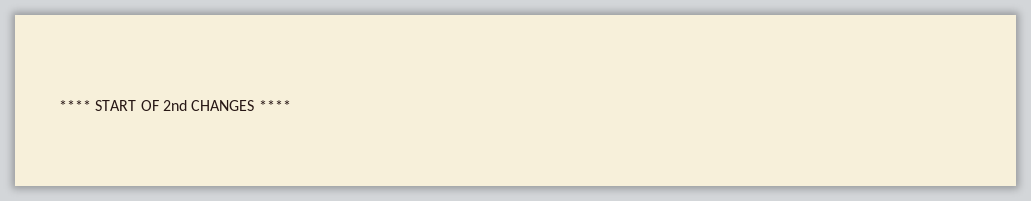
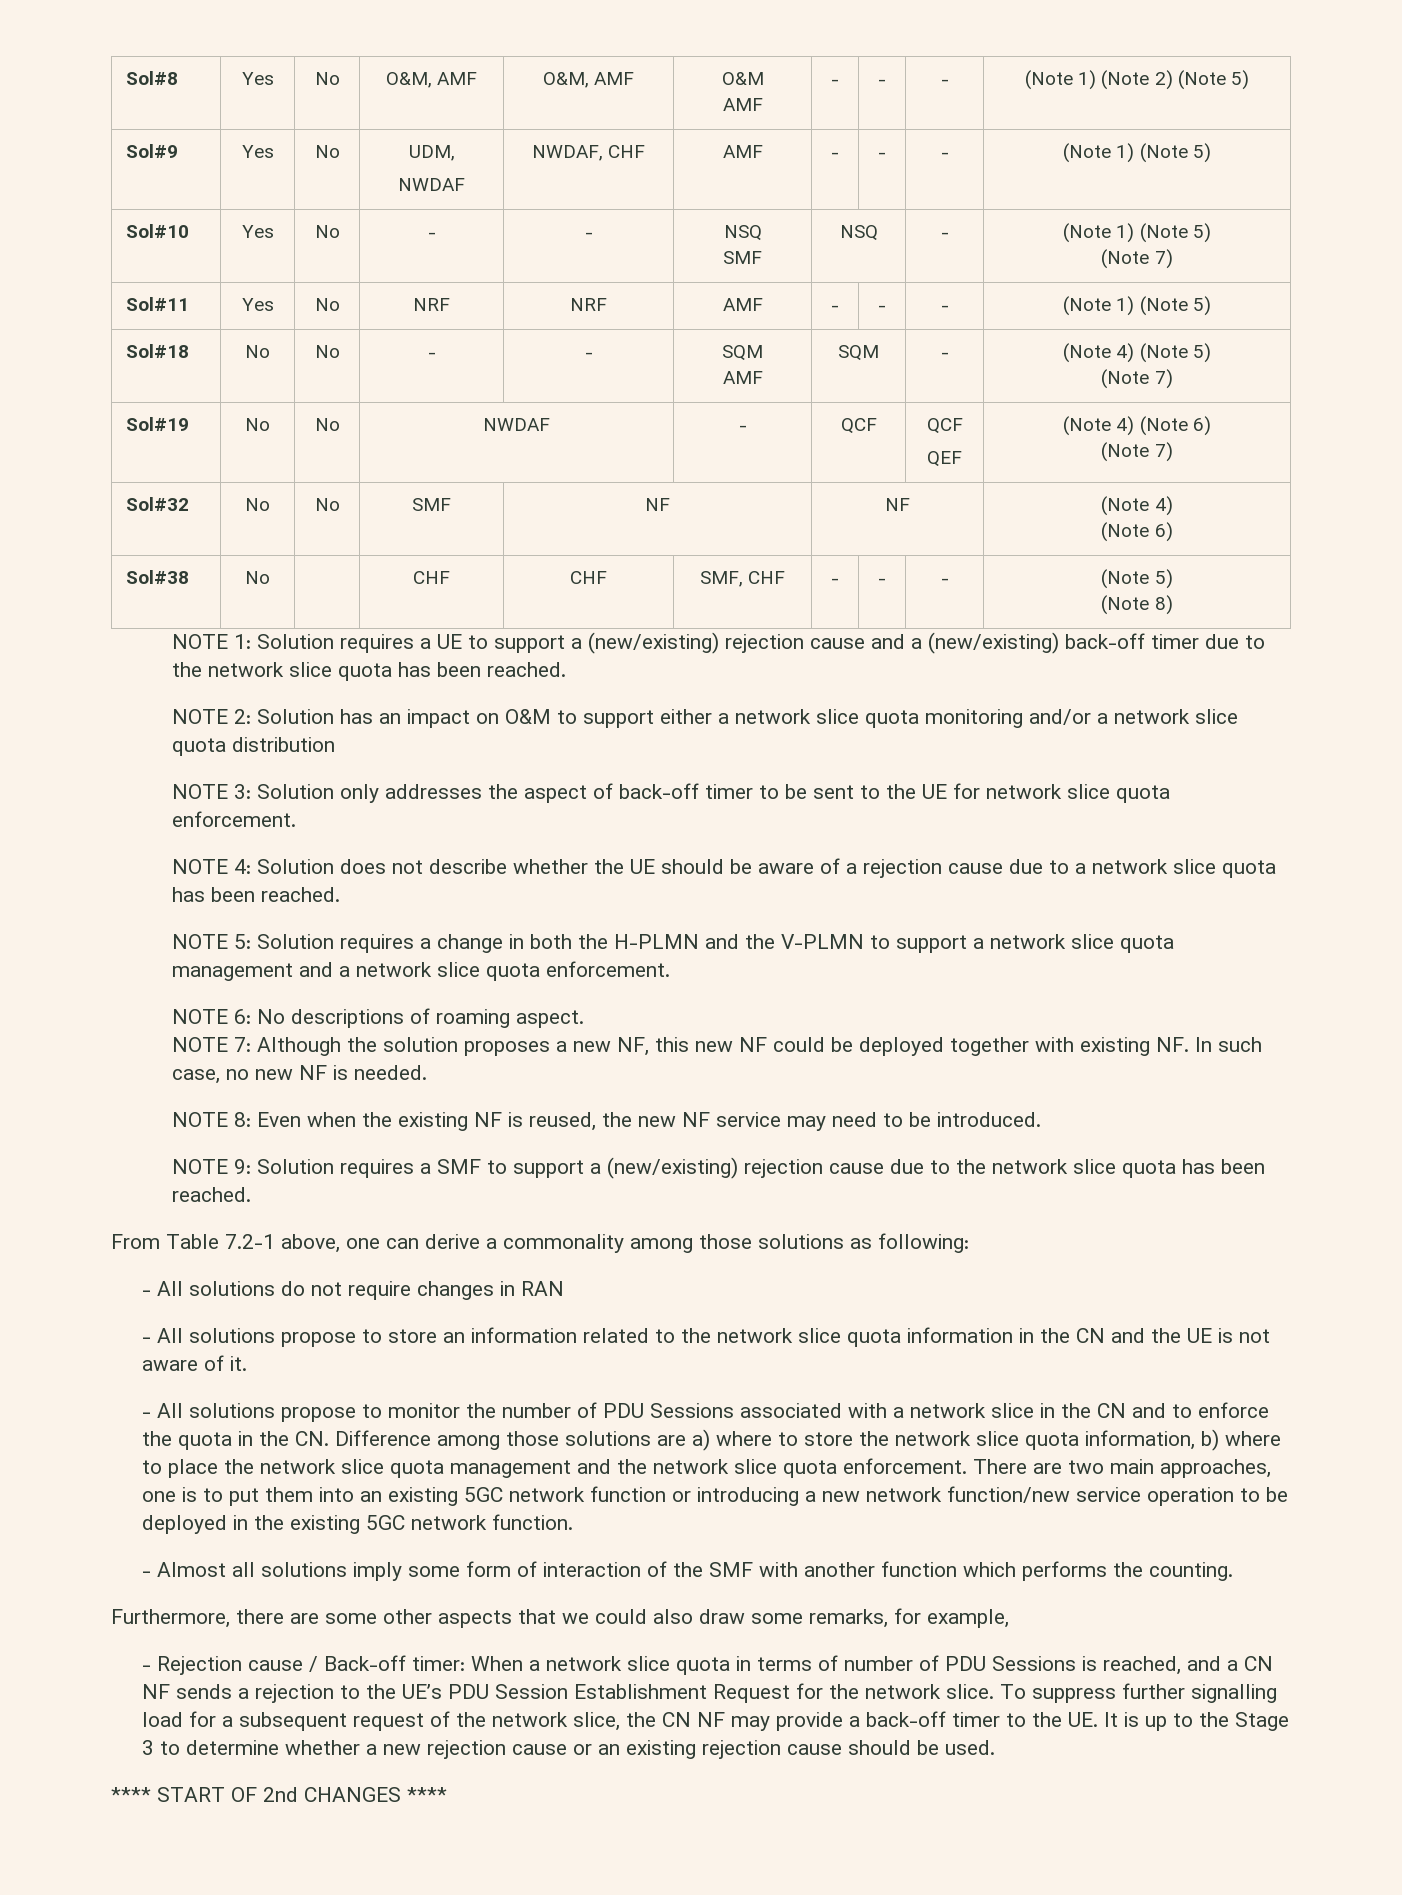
(59, 105) none -> [125,71,178,85] [241,72,274,85] [314,72,340,85] [385,72,478,88] [542,72,635,88] [721,72,764,85] [722,98,763,111] [831,79,839,85] [878,79,886,85] [940,79,949,85] [1025,70,1249,90] [125,144,178,158] [241,145,274,158] [314,145,340,158] [408,145,455,161] [398,178,465,191] [531,145,646,161] [722,145,763,158] [831,152,839,158] [878,152,886,158] [940,152,949,158] [1063,143,1211,163] [125,224,189,238] [241,225,274,238] [314,225,340,238] [427,232,436,238] [584,232,593,238] [723,225,762,241] [722,251,762,264] [839,225,878,241] [940,232,949,238] [1063,223,1211,243] [1101,249,1173,269] [125,297,189,311] [241,298,274,311] [314,298,340,311] [413,298,450,311] [570,298,607,311] [722,298,763,311] [831,305,839,311] [878,305,886,311] [940,305,949,311] [1063,296,1211,316] [125,344,189,358] [245,345,270,358] [314,345,340,358] [427,352,436,358] [584,352,593,358] [721,345,763,361] [722,371,763,384] [837,345,879,361] [940,352,949,358] [1063,343,1211,363] [1101,369,1173,389] [125,417,189,431] [245,418,270,431] [314,418,340,431] [483,418,550,431] [738,425,747,431] [840,418,877,434] [926,418,963,434] [927,451,962,467] [1063,416,1211,436] [1101,442,1173,462] [125,497,189,511] [245,498,270,511] [314,498,340,511] [412,498,451,511] [644,498,670,511] [884,498,910,511] [1101,496,1173,516] [1101,522,1173,542] [125,570,189,584] [245,571,270,584] [413,571,450,584] [570,571,607,584] [699,571,786,587] [831,578,839,584] [878,578,886,584] [940,578,949,584] [1101,569,1173,589] [1101,595,1173,615] [172,632,1266,654] [172,662,567,681] [172,709,1239,728] [172,737,336,756] [172,783,1171,803] [172,811,297,827] [172,858,1277,878] [172,887,341,902] [172,934,1175,953] [172,961,671,981] [172,1008,585,1028] [172,1037,1263,1056] [172,1065,428,1084] [172,1112,1042,1131] [172,1157,1266,1179] [172,1187,252,1202] [111,1233,969,1253] [141,1281,564,1300] [141,1327,1270,1347] [141,1355,247,1371] [141,1402,1269,1422] [141,1429,1281,1451] [141,1458,1271,1478] [141,1486,1288,1506] [141,1514,573,1534] [141,1561,1233,1581] [111,1608,1009,1628] [141,1655,1273,1675] [141,1683,1277,1703] [141,1711,1289,1731] [141,1740,995,1759] Sol#8 | Yes | No | O&M, AMF | O&M, AMF | O&M // AMF | - | - | - | (Note 1) (Note 2) (Note 5) // Sol#9 | Yes | No | UDM, // NWDAF | NWDAF, CHF | AMF | - | - | - | (Note 1) (Note 5) // Sol#10 | Yes | No | - | - | NSQ // SMF | NSQ | - | (Note 1) (Note 5) // (Note 7) // Sol#11 | Yes | No | NRF | NRF | AMF | - | - | - | (Note 1) (Note 5) // Sol#18 | No | No | - | - | SQM // AMF | SQM | - | (Note 4) (Note 5) // (Note 7) // Sol#19 | No | No | NWDAF | - | QCF | QCF // QEF | (Note 4) (Note 6) // (Note 7) // Sol#32 | No | No | SMF | NF | NF | (Note 4) // (Note 6) // Sol#38 | No | | CHF | CHF | SMF, CHF | - | - | - | (Note 5) // (Note 8) // NOTE 1: Solution requires a UE to support a (new/existing) rejection cause and a (new/existing) back-off timer due to the network slice quota has been reached. // NOTE 2: Solution has an impact on O&M to support either a network slice quota monitoring and/or a network slice quota distribution // NOTE 3: Solution only addresses the aspect of back-off timer to be sent to the UE for network slice quota enforcement. // NOTE 4: Solution does not describe whether the UE should be aware of a rejection cause due to a network slice quota has been reached. // NOTE 5: Solution requires a change in both the H-PLMN and the V-PLMN to support a network slice quota management and a network slice quota enforcement. // NOTE 6: No descriptions of roaming aspect. // NOTE 7: Although the solution proposes a new NF, this new NF could be deployed together with existing NF. In such case, no new NF is needed. // NOTE 8: Even when the existing NF is reused, the new NF service may need to be introduced. // NOTE 9: Solution requires a SMF to support a (new/existing) rejection cause due to the network slice quota has been reached. // From Table 7.2-1 above, one can derive a commonality among those solutions as following: // - All solutions do not require changes in RAN // - All solutions propose to store an information related to the network slice quota information in the CN and the UE is not aware of it. // - All solutions propose to monitor the number of PDU Sessions associated with a network slice in the CN and to enforce the quota in the CN. Difference among those solutions are a) where to store the network slice quota information, b) where to place the network slice quota management and the network slice quota enforcement. There are two main approaches, one is to put them into an existing 5GC network function or introducing a new network function/new service operation to be deployed in the existing 5GC network function. // - Almost all solutions imply some form of interaction of the SMF with another function which performs the counting. // Furthermore, there are some other aspects that we could also draw some remarks, for example, // - Rejection cause / Back-off timer: When a network slice quota in terms of number of PDU Sessions is reached, and a CN NF sends a rejection to the UE’s PDU Session Establishment Request for the network slice. To suppress further signalling load for a subsequent request of the network slice, the CN NF may provide a back-off timer to the UE. It is up to the Stage 3 to determine whether a new rejection cause or an existing rejection cause should be used. //

